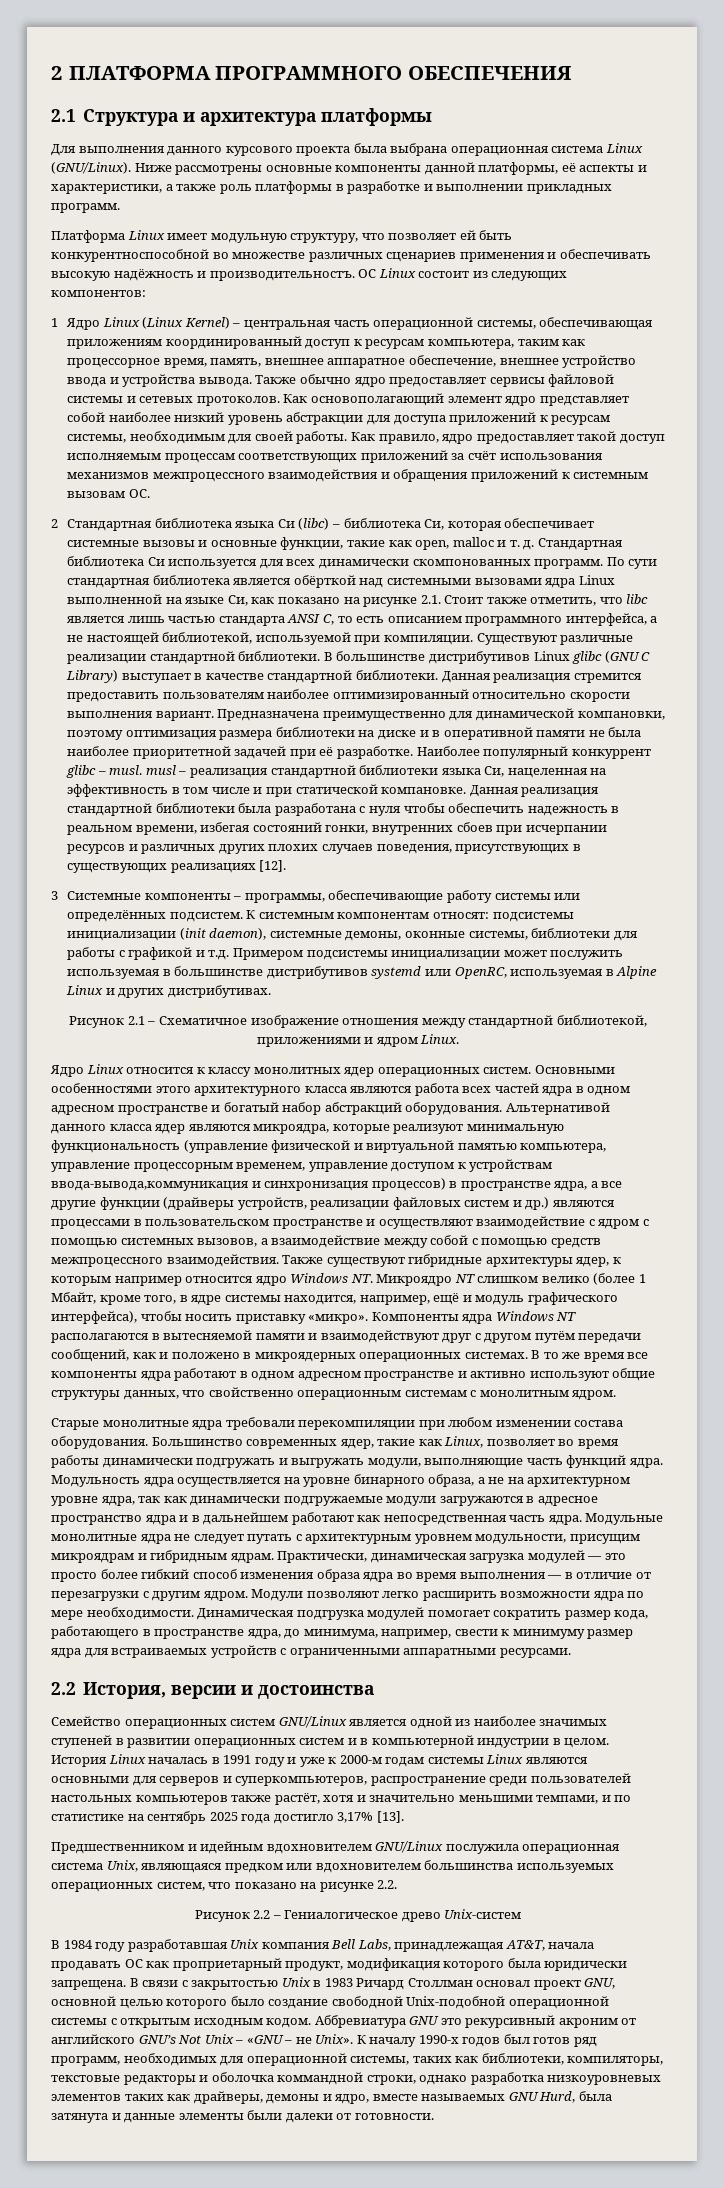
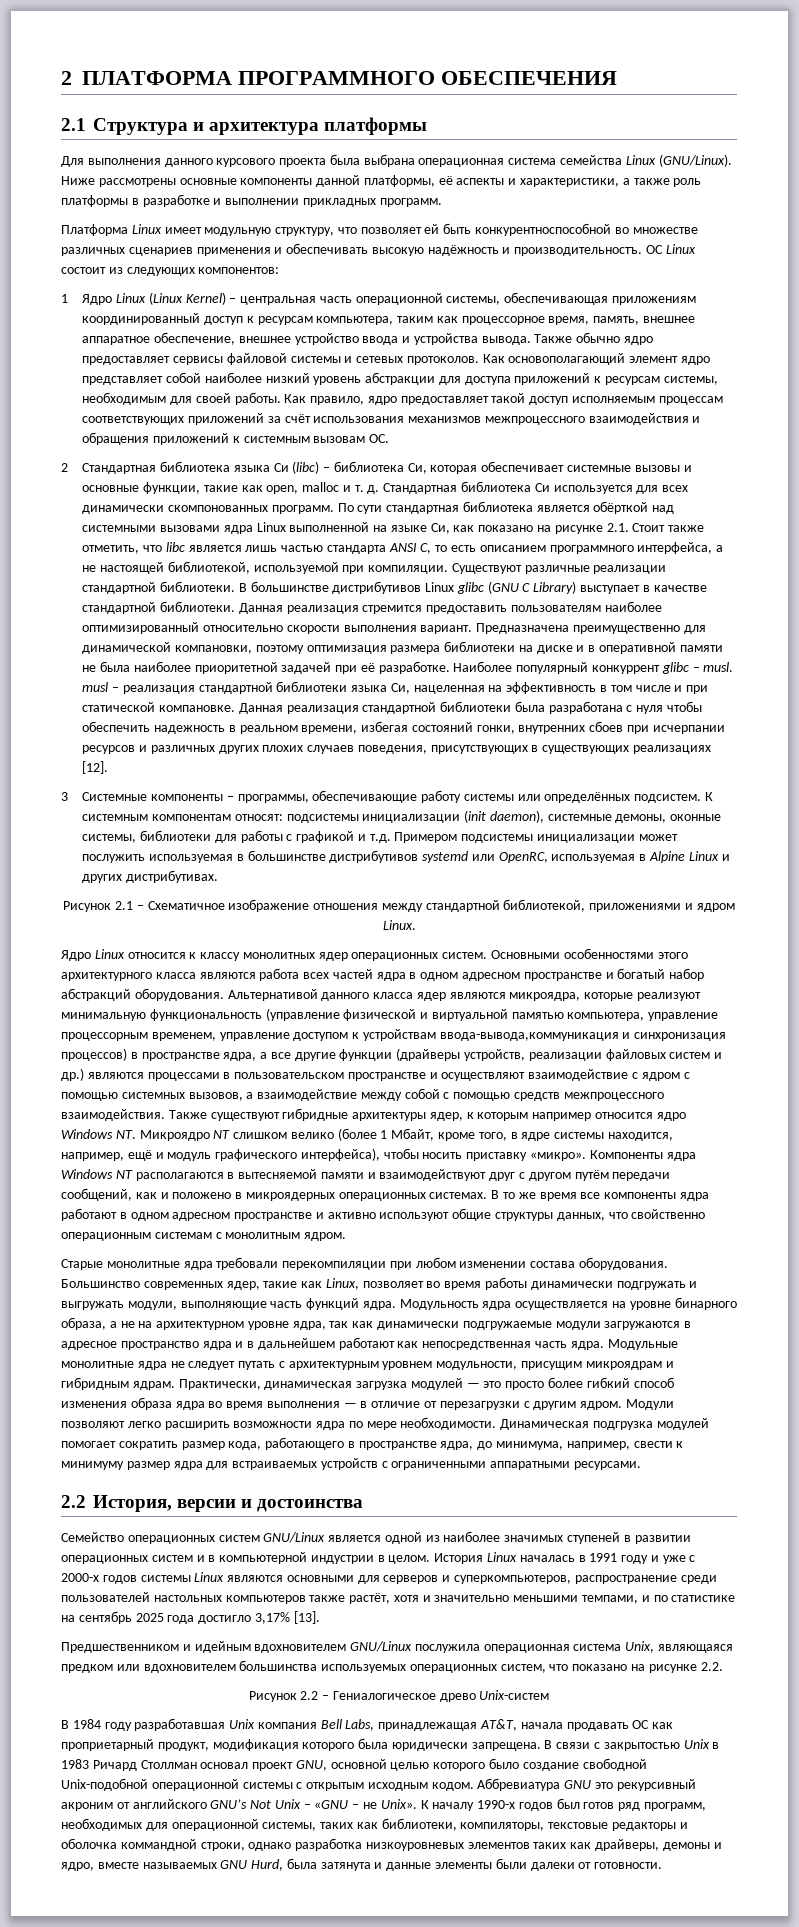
(604, 149) none -> [560,155,623,165] семейства
[328,1755,425,1767] к 2000-м годам -> [689,1555,696,1562] [61,1573,137,1584] c 2000-x годов

